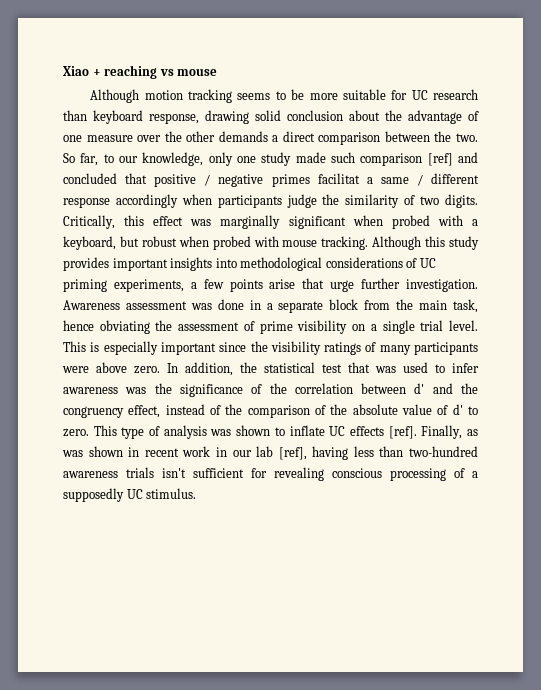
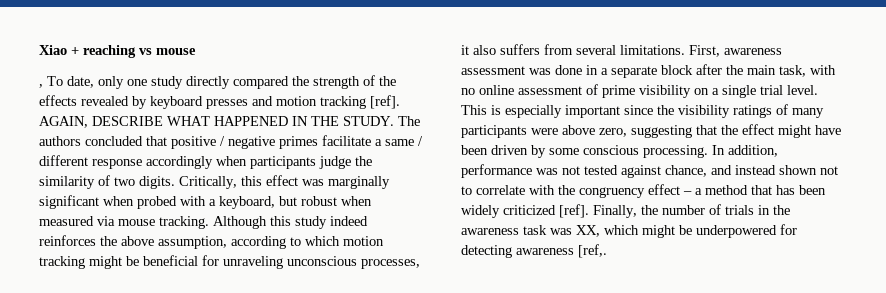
[90,89,478,103] [63,110,479,124] [63,131,478,145] [63,152,478,166] Although motion tracking seems to be more suitable for UC research than keyboard response, drawing solid conclusion about the advantage of one measure over the other demands a direct comparison between the two. So far, to our knowledge, only one study made such comparison [ref] and -> [39,75,396,89] [39,95,400,109] [39,116,420,128] [39,136,81,146] , To date, only one study directly compared the strength of the effects revealed by keyboard presses and motion tracking [ref]. AGAIN, DESCRIBE WHAT HAPPENED IN THE STUDY. The authors
[317,173,360,184] facilitat -> [322,135,371,146] facilitate
[212,236,279,250] probed with -> [39,216,115,226] measured via
[63,257,436,271] [63,278,478,292] [63,300,120,310] provides important insights into methodological considerations of UC priming experiments, a few points arise that urge further investigation. Awareness -> [330,216,368,226] [39,235,384,249] [39,255,420,269] [461,44,782,57] indeed reinforces the above assumption, according to which motion tracking might be beneficial for unraveling unconscious processes, it also suffers from several limitations. First, awareness
[364,300,391,310] from -> [696,64,722,75] after
[63,320,173,334] hence obviating the -> [810,65,836,75] [461,85,514,95] with no online
[134,362,479,376] [63,383,479,397] [63,404,478,418] [63,425,478,439] [62,446,478,460] [63,467,478,481] [63,488,197,502] zero. In addition, the statistical test that was used to infer awareness was the significance of the correlation between d' and the congruency effect, instead of the comparison of the absolute value of d' to zero. This type of analysis was shown to inflate UC effects [ref]. Finally, as was shown in recent work in our lab [ref], having less than two-hundred awareness trials isn't sufficient for revealing conscious processing of a supposedly UC stimulus. -> [599,124,841,138] [461,145,778,158] [461,164,838,178] [461,184,826,198] [461,204,790,218] [461,224,797,238] [461,244,607,258] zero, suggesting that the effect might have been driven by some conscious processing. In addition, performance was not tested against chance, and instead shown not to correlate with the congruency effect – a method that has been widely criticized [ref]. Finally, the number of trials in the awareness task was XX, which might be underpowered for detecting awareness [ref,.

